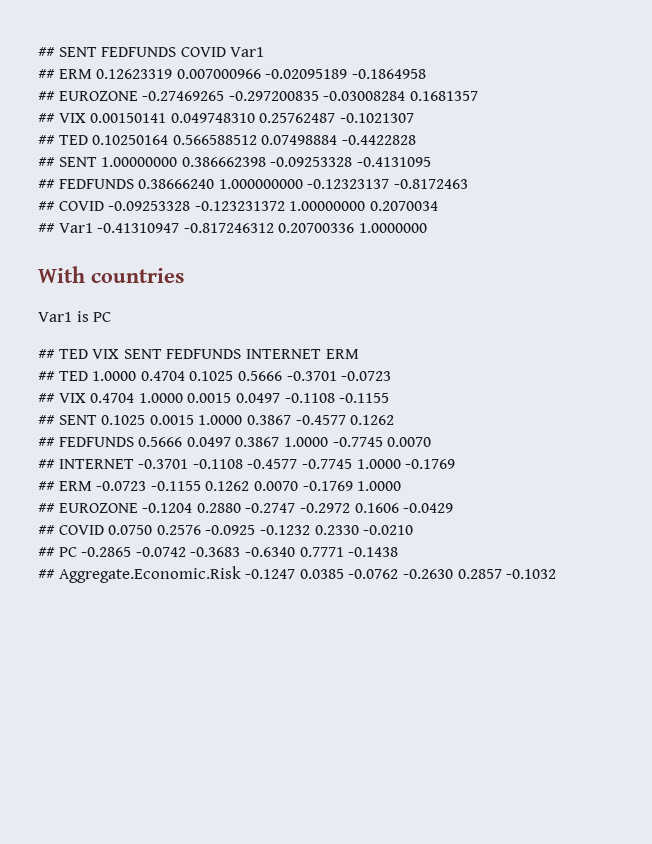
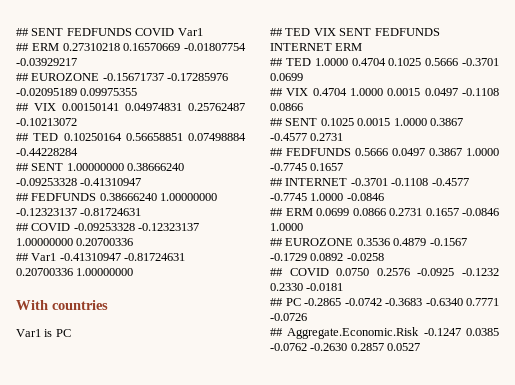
[96,69,426,79] [38,91,478,101] 0.12623319 0.007000966 -0.02095189 -0.1864958 // ## EUROZONE -0.27469265 -0.297200835 -0.03008284 0.1681357 -> [62,43,246,51] [16,58,77,66] [16,73,229,81] [16,88,138,96] 0.27310218 0.16570669 -0.01807754 -0.03929217 // ## EUROZONE -0.15671737 -0.17285976 -0.02095189 0.09975355
[170,113,414,123] 0.049748310 0.25762487 -0.1021307 -> [125,103,245,111] [16,118,77,126] 0.04974831 0.25762487 -0.10213072
[172,135,416,145] 0.566588512 0.07498884 -0.4422828 -> [125,133,246,141] [16,148,78,156] 0.56658851 0.07498884 -0.44228284
[181,157,431,167] 0.386662398 -0.09253328 -0.4131095 -> [127,163,185,171] [16,178,142,186] 0.38666240 -0.09253328 -0.41310947
[218,179,468,189] 1.000000000 -0.12323137 -0.8172463 -> [160,193,218,201] [16,208,142,216] 1.00000000 -0.12323137 -0.81724631
[194,201,438,211] -0.123231372 1.00000000 0.2070034 -> [138,223,200,231] [16,238,134,246] -0.12323137 1.00000000 0.20700336
[183,223,427,233] -0.817246312 0.20700336 1.0000000 -> [124,253,186,261] [16,268,134,276] -0.81724631 0.20700336 1.00000000
[341,371,392,381] -0.0723 -> [270,73,303,81] 0.0699
[339,393,390,403] -0.1155 -> [270,103,303,111] 0.0866
[350,415,395,425] 0.1262 -> [310,133,344,141] 0.2731
[387,437,432,447] 0.0070 -> [310,163,344,171] 0.1657
[405,459,456,469] [38,481,402,491] [38,503,454,513] -0.1769 // ## ERM -0.0723 -0.1155 0.1262 0.0070 -0.1769 1.0000 // ## EUROZONE -0.1204 0.2880 -0.2747 -0.2972 0.1606 -0.0429 -> [346,193,384,201] [270,208,499,216] [270,223,303,231] [270,238,467,246] [270,253,384,261] -0.0846 // ## ERM 0.0699 0.0866 0.2731 0.1657 -0.0846 1.0000 // ## EUROZONE 0.3536 0.4879 -0.1567 -0.1729 0.0892 -0.0258
[363,525,414,535] -0.0210 -> [306,283,344,291] -0.0181
[348,547,399,557] -0.1438 -> [270,313,307,321] -0.0726
[506,569,557,579] -0.1032 -> [387,343,421,351] 0.0527

